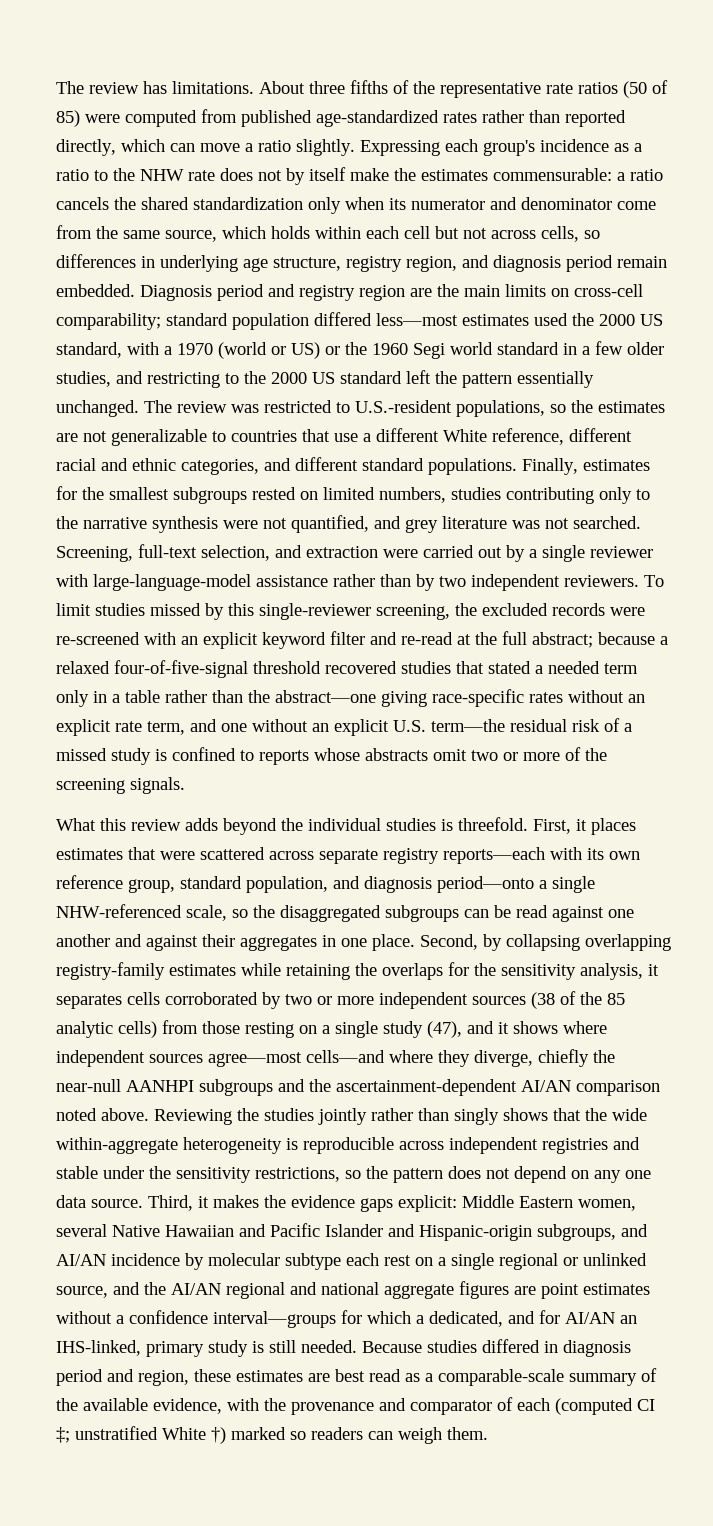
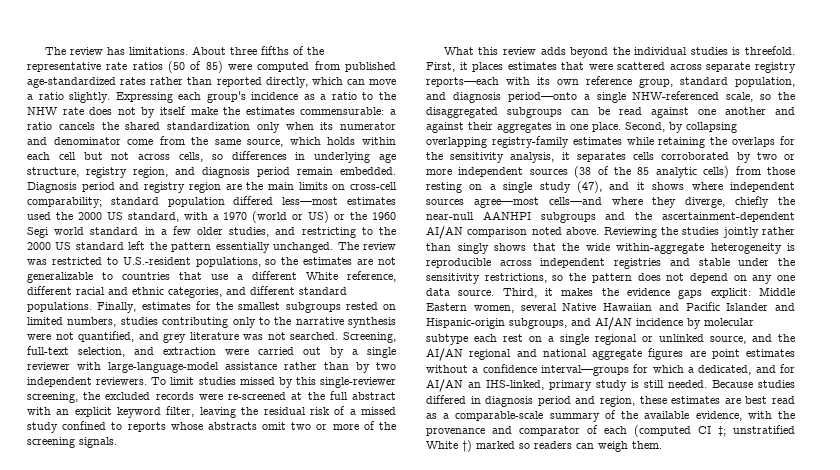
[144,631,668,649] [56,660,638,678] [56,689,645,707] [56,719,505,736] with an explicit keyword filter and re-read at the full abstract; because a relaxed four-of-five-signal threshold recovered studies that stated a needed term only in a table rather than the abstract—one giving race-specific rates without an explicit rate term, and one without an explicit U.S. term—the -> [291,391,397,400] [27,406,259,418] at the full abstract with an explicit keyword filter, leaving the
[155,749,167,761] is -> (58, 427) none

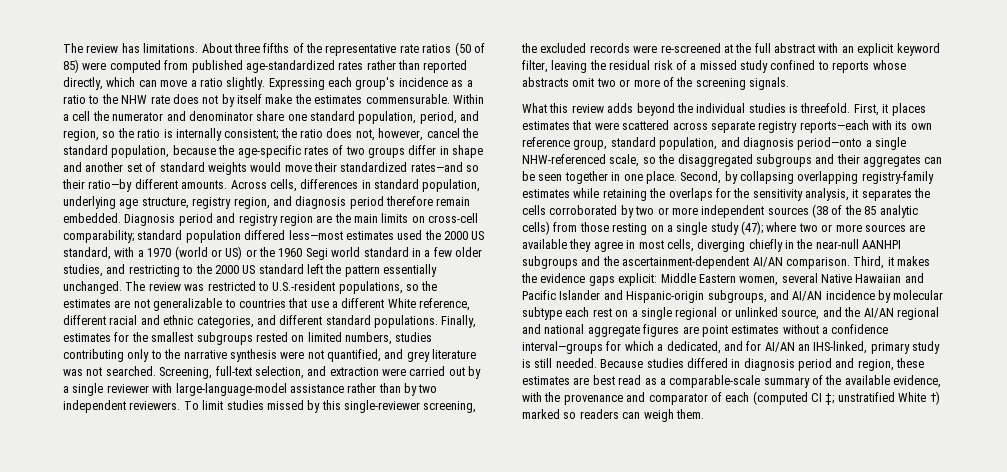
[300,107,396,115] [27,122,396,133] [27,136,396,147] [27,151,306,162] commensurable: a ratio cancels the shared standardization only when its numerator and denominator come from the same source, which holds within each cell but not across cells, so differences in -> [365,94,484,104] [63,111,480,124] [63,128,478,141] [63,145,484,158] [63,162,480,175] [62,179,481,192] commensurable. Within a cell the numerator and denominator share one standard population, period, and region, so the ratio is internally consistent; the ratio does not, however, cancel the standard population, because the age-specific rates of two groups differ in shape and another set of standard weights would move their standardized rates—and so their ratio—by different amounts. Across cells, differences in standard population,
(290, 172) none -> [386,196,433,206] therefore
[571,107,795,118] [426,122,552,133] can be read against one another and against their aggregates -> [815,154,943,167] [522,171,608,184] and their aggregates can be seen together
(626, 157) none -> [914,188,931,198] the
[577,181,795,193] [426,196,770,208] (47), and it shows where independent sources agree—most cells—and where they diverge, chiefly -> [741,221,926,235] [522,239,794,252] (47); where two or more sources are available they agree in most cells, diverging chiefly in
[467,227,795,238] [426,243,795,254] [426,258,795,269] [426,273,795,284] [426,288,495,296] comparison noted above. Reviewing the studies jointly rather than singly shows that the wide within-aggregate heterogeneity is reproducible across independent registries and stable under the sensitivity restrictions, so the pattern does not depend on any one data source. -> [785,257,850,269] comparison.

